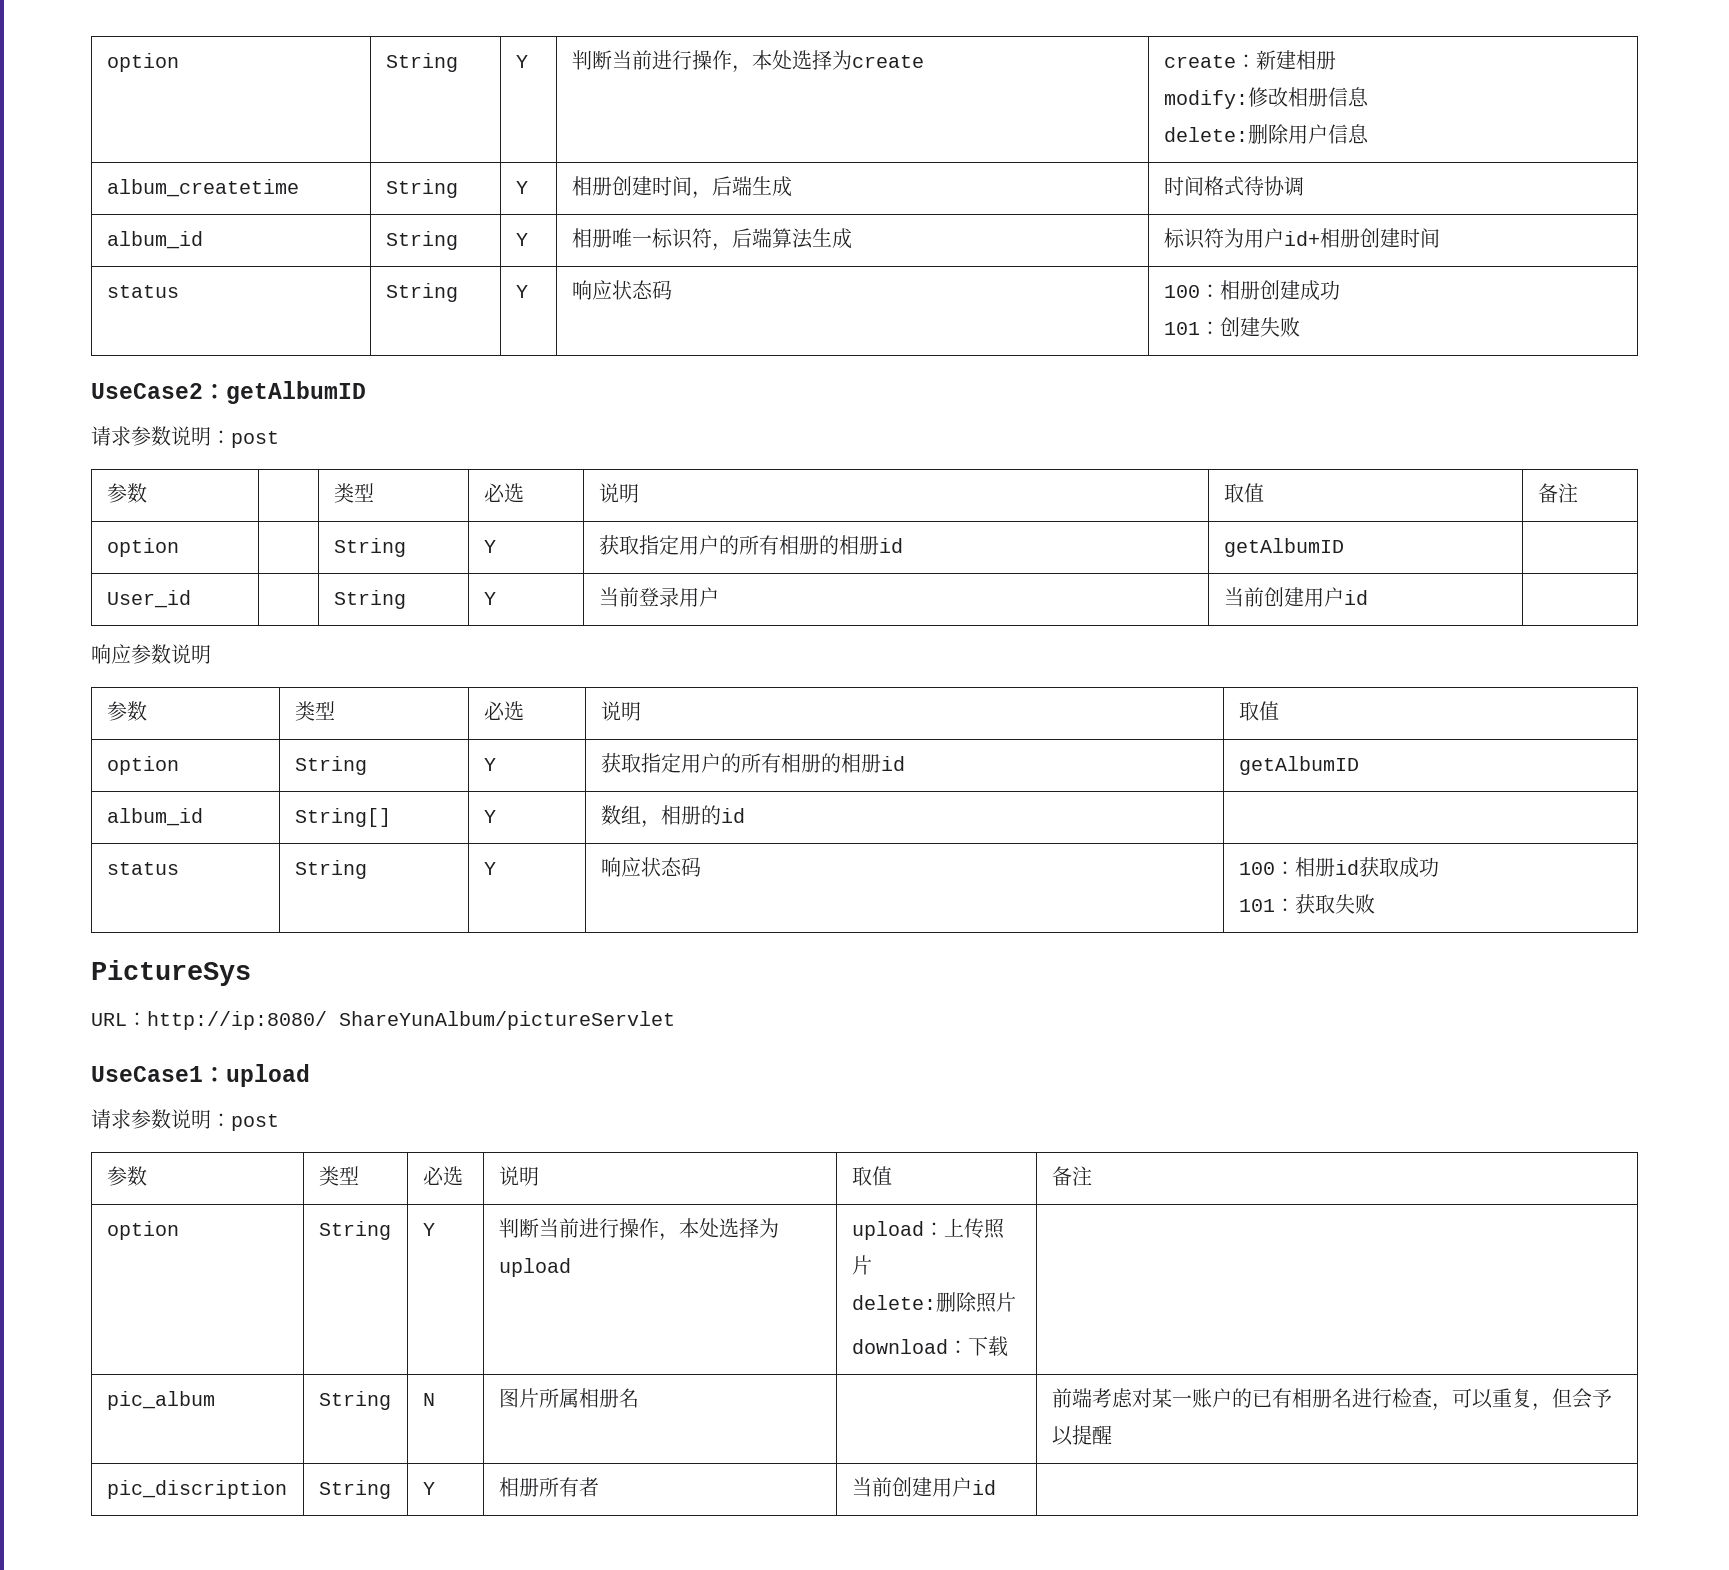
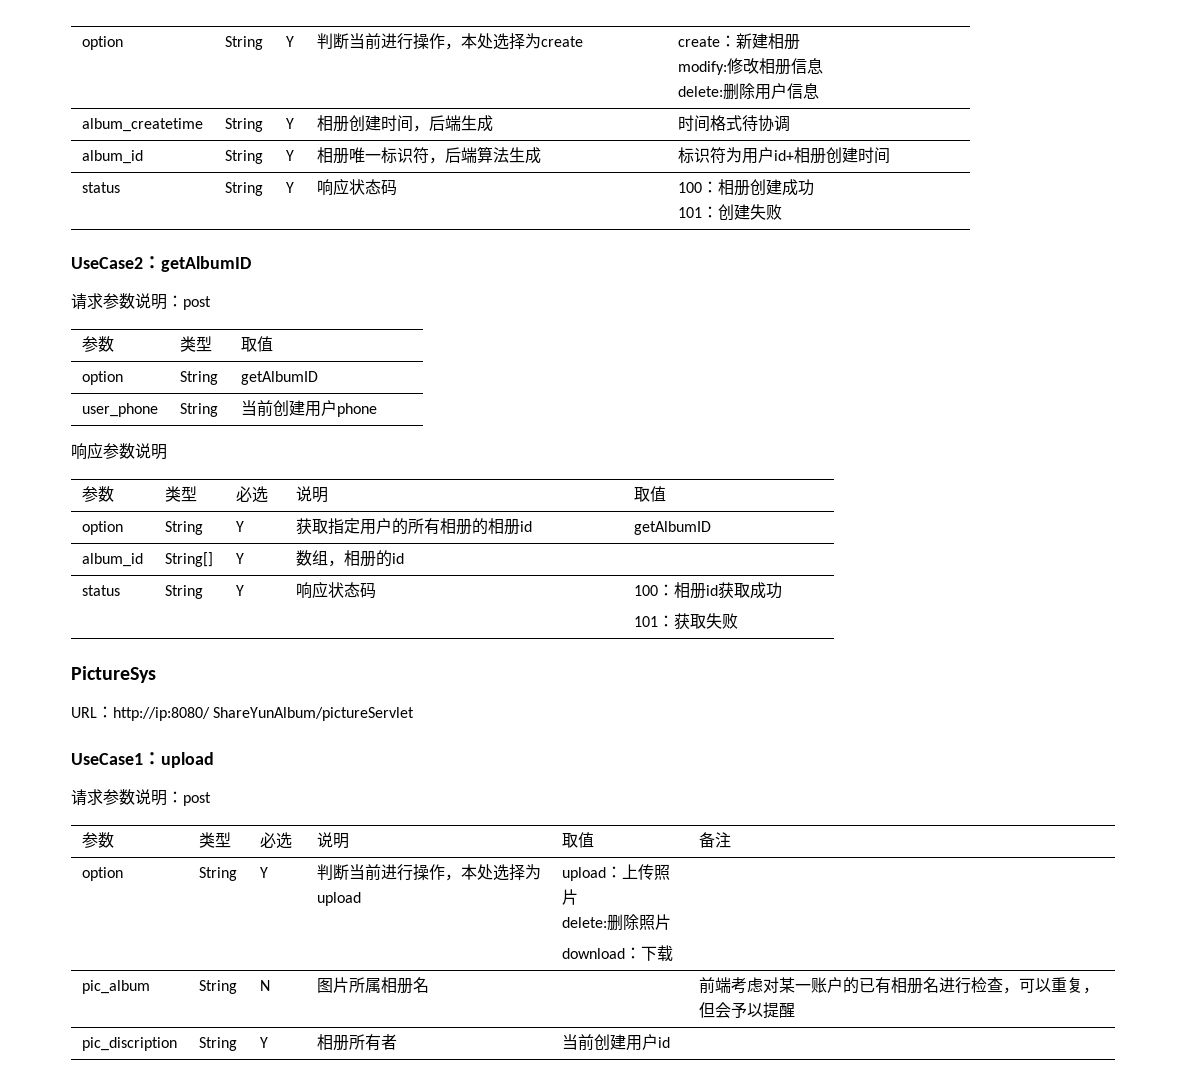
[333,483,374,503] [483,483,524,503] [598,483,639,503] [1223,483,1264,503] [1537,483,1578,503] [106,538,179,557] [333,538,406,557] [483,540,496,553] [598,535,903,555] [1223,538,1344,557] [106,590,191,608] [333,590,406,609] [483,592,496,605] [598,587,719,607] [1223,587,1368,607] | 类型 | 必选 | 说明 | 取值 | 备注 // option | | String | Y | 获取指定用户的所有相册的相册id | getAlbumID | // User_id | | String | Y | 当前登录用户 | 当前创建用户id | -> [179,336,212,352] [240,336,273,352] [81,371,123,385] [179,371,218,385] [240,371,318,385] [81,403,158,417] [179,403,218,417] [240,400,377,417] 类型 | 取值 // option | String | getAlbumID // user_phone | String | 当前创建用户phone

